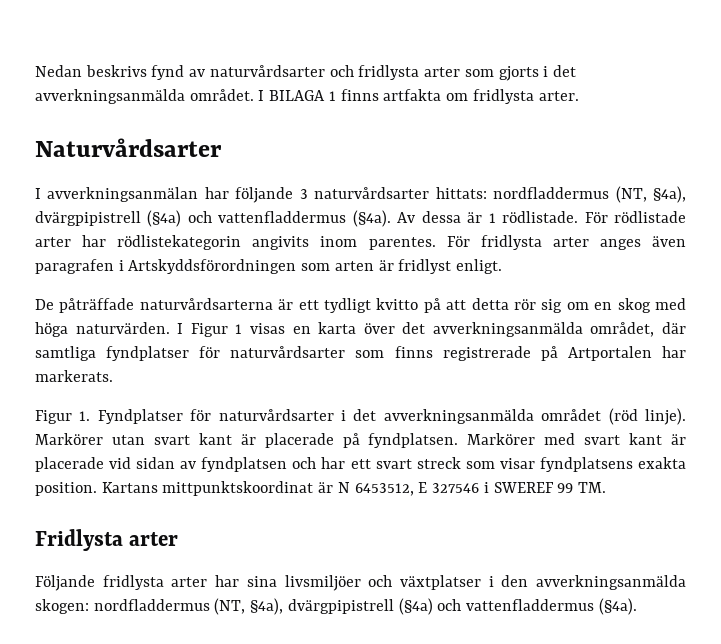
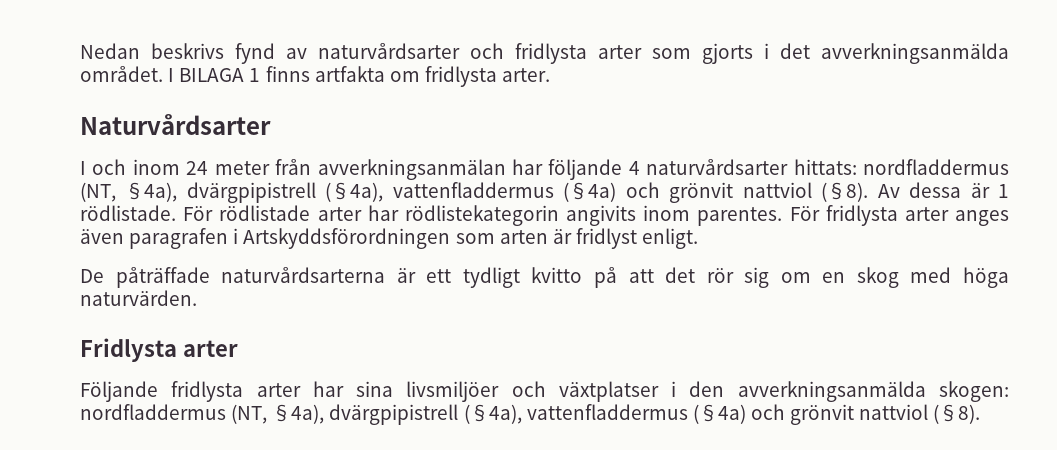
(41, 193) none -> [92,159,312,175] och inom 24 meter från
[299,189,308,199] 3 -> [628,161,640,175] 4
[147,210,391,227] (§4a) och vattenfladdermus (§4a). -> [325,182,869,203] (§4a), vattenfladdermus (§4a) och grönvit nattviol (§8).
[471,298,509,310] detta -> [665,267,696,283] det
[177,322,686,337] [35,346,686,361] [35,370,113,382] [35,408,686,425] [35,433,686,448] [35,457,687,472] [35,481,606,496] I Figur 1 visas en karta över det avverkningsanmälda området, där samtliga fyndplatser för naturvårdsarter som finns registrerade på Artportalen har markerats. // Figur 1. Fyndplatser för naturvårdsarter i det avverkningsanmälda området (röd linje). Markörer utan svart kant är placerade på fyndplatsen. Markörer med svart kant är placerade vid sidan av fyndplatsen och har ett svart streck som visar fyndplatsens exakta position. Kartans mittpunktskoordinat är N 6453512, E 327546 i SWEREF 99 TM. -> (197, 298) none
[398,598,637,615] (§4a) och vattenfladdermus (§4a). -> [463,404,981,425] (§4a), vattenfladdermus (§4a) och grönvit nattviol (§8).

